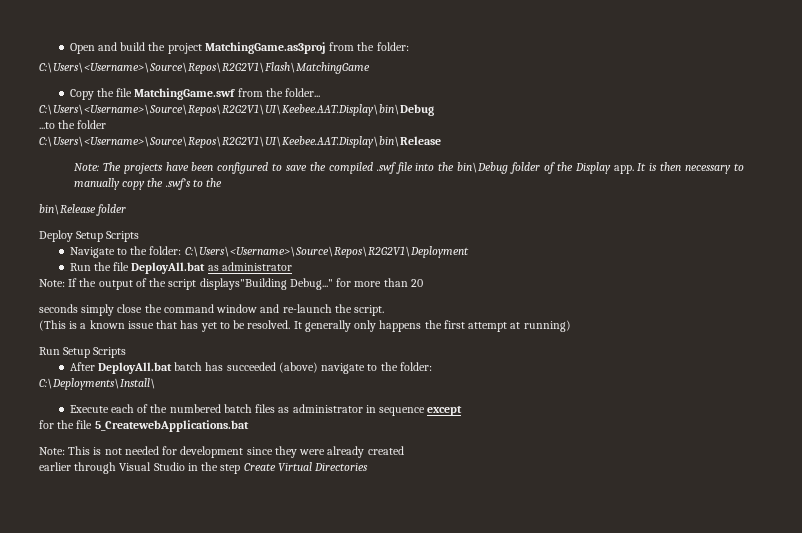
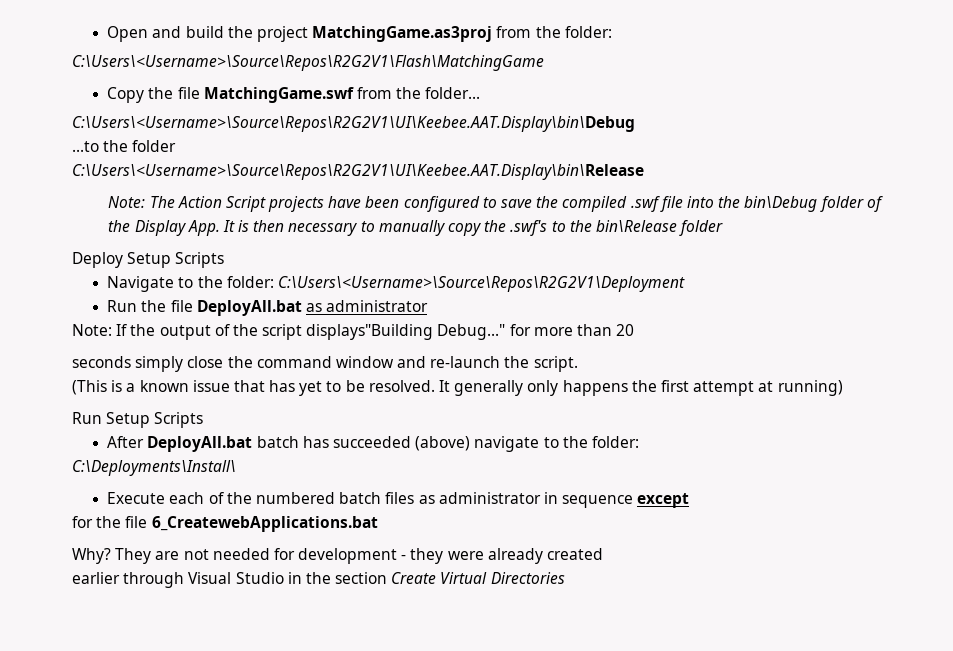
(121, 166) none -> [177,196,266,212] Action Script
[613,165,634,174] app. -> [187,220,220,236] App.
(223, 182) // -> (592, 226) none
[94,420,249,432] [39,446,102,455] 5_CreatewebApplications.bat // Note: This is -> [151,516,378,532] [72,548,180,564] 6_CreatewebApplications.bat // Why? They are
[246,447,273,455] since -> [401,555,407,560] -
[220,464,241,474] step -> [335,572,388,584] section

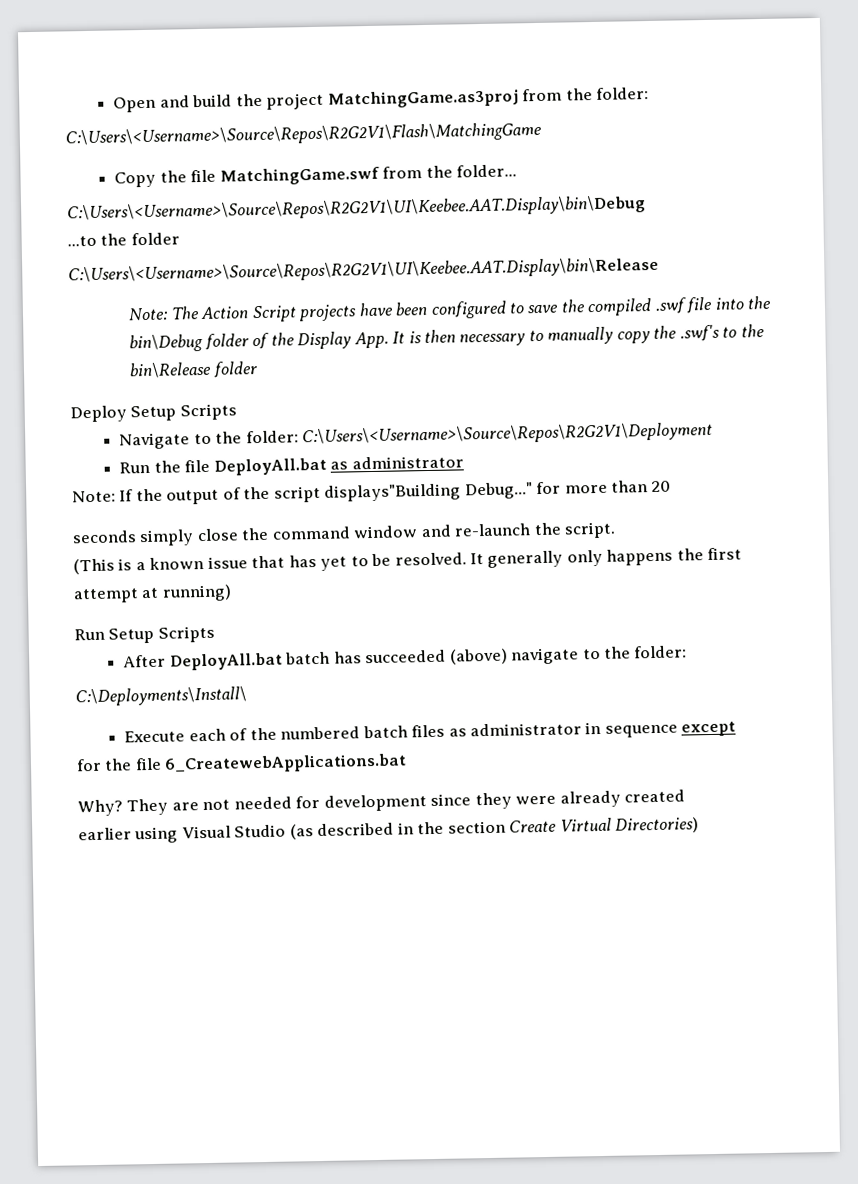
[401,555,407,560] - -> [430,793,472,807] since
[123,572,185,588] through -> [134,826,179,844] using
(284, 578) none -> [289,822,395,840] (as described
[490,572,565,584] Directories -> [615,817,700,834] Directories)

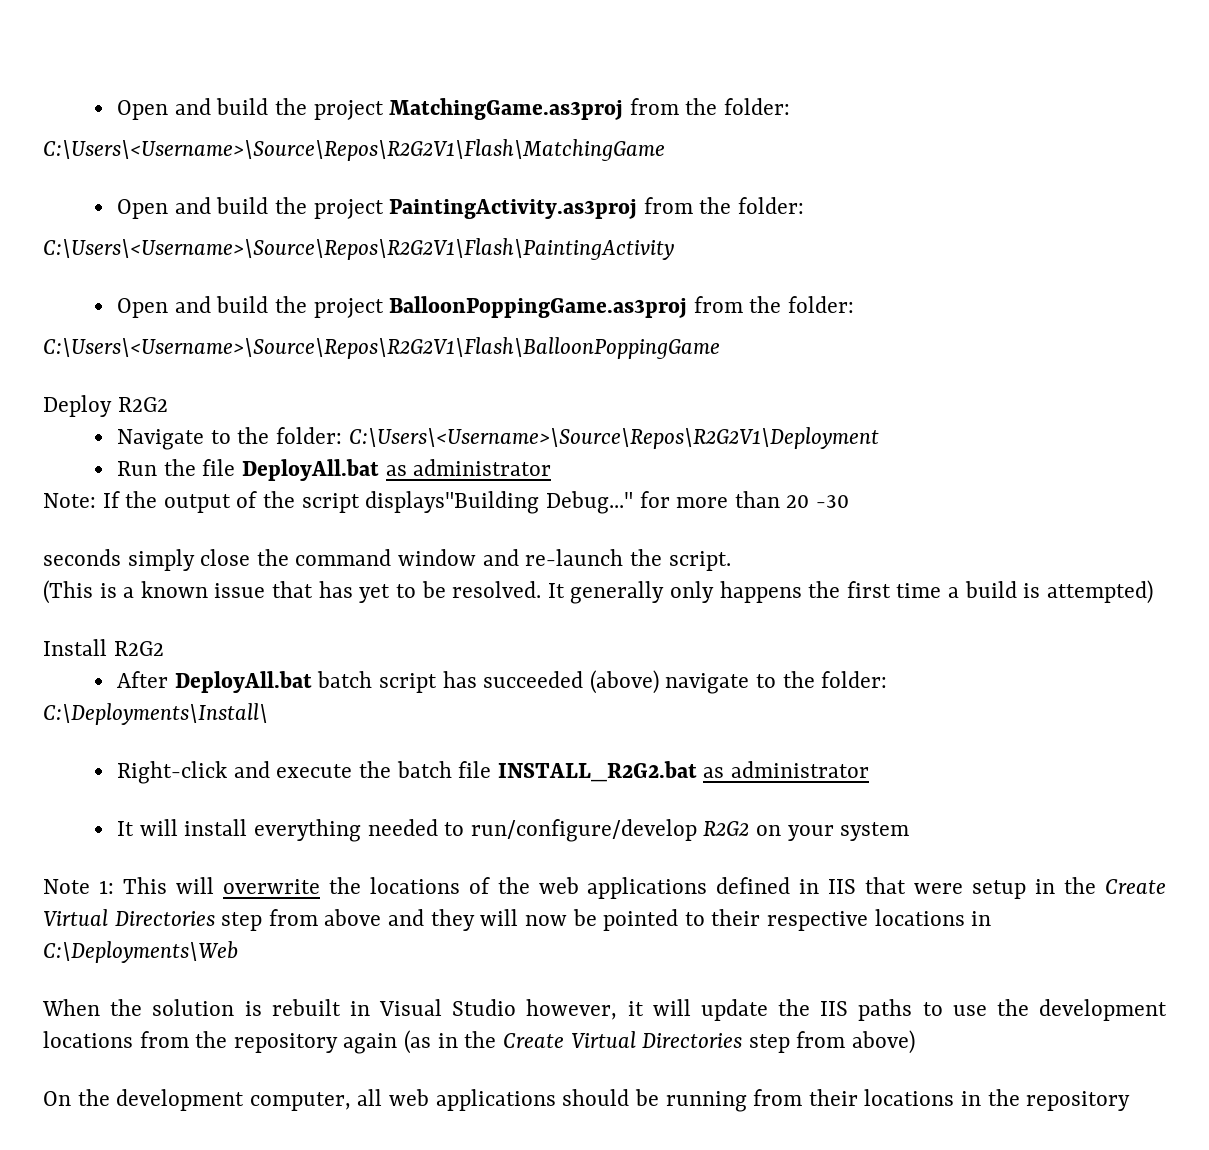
[114,164,518,188] [67,195,646,223] [67,232,180,247] [68,256,659,285] [128,295,773,323] [129,323,765,353] [129,361,258,379] Copy the file MatchingGame.swf from the folder... // C:\Users\<Username>\Source\Repos\R2G2V1\UI\Keebee.AAT.Display\bin\Debug // ...to the folder // C:\Users\<Username>\Source\Repos\R2G2V1\UI\Keebee.AAT.Display\bin\Release // Note: The Action Script projects have been configured to save the compiled .swf file into the bin\Debug folder of the Display App. It is then necessary to manually copy the .swf's to the bin\Release folder -> [117,197,804,219] [43,238,674,260] [117,296,854,318] [43,337,720,359] Open and build the project PaintingActivity.as3proj from the folder: // C:\Users\<Username>\Source\Repos\R2G2V1\Flash\PaintingActivity // Open and build the project BalloonPoppingGame.as3proj from the folder: // C:\Users\<Username>\Source\Repos\R2G2V1\Flash\BalloonPoppingGame
[130,403,237,422] Setup Scripts -> [117,397,168,412] R2G2
(672, 486) none -> [815,495,849,508] -30
[73,584,232,604] [74,625,215,644] attempt at running) // Run Setup Scripts -> [896,580,1153,604] [43,639,164,656] time a build is attempted) // Install R2G2
(331, 658) none -> [378,673,437,693] script
[124,721,737,743] [76,753,408,774] [77,789,686,817] [78,817,700,844] Execute each of the numbered batch files as administrator in sequence except // for the file 6_CreatewebApplications.bat // Why? They are not needed for development since they were already created // earlier using Visual Studio (as described in the section Create Virtual Directories) -> [117,761,869,784] [117,819,910,842] [43,877,1166,899] [43,909,992,931] [43,941,238,963] [42,999,1167,1021] [43,1030,915,1054] [43,1089,1131,1112] Right-click and execute the batch file INSTALL_R2G2.bat as administrator // It will install everything needed to run/configure/develop R2G2 on your system // Note 1: This will overwrite the locations of the web applications defined in IIS that were setup in the Create Virtual Directories step from above and they will now be pointed to their respective locations in C:\Deployments\Web // When the solution is rebuilt in Visual Studio however, it will update the IIS paths to use the development locations from the repository again (as in the Create Virtual Directories step from above) // On the development computer, all web applications should be running from their locations in the repository

